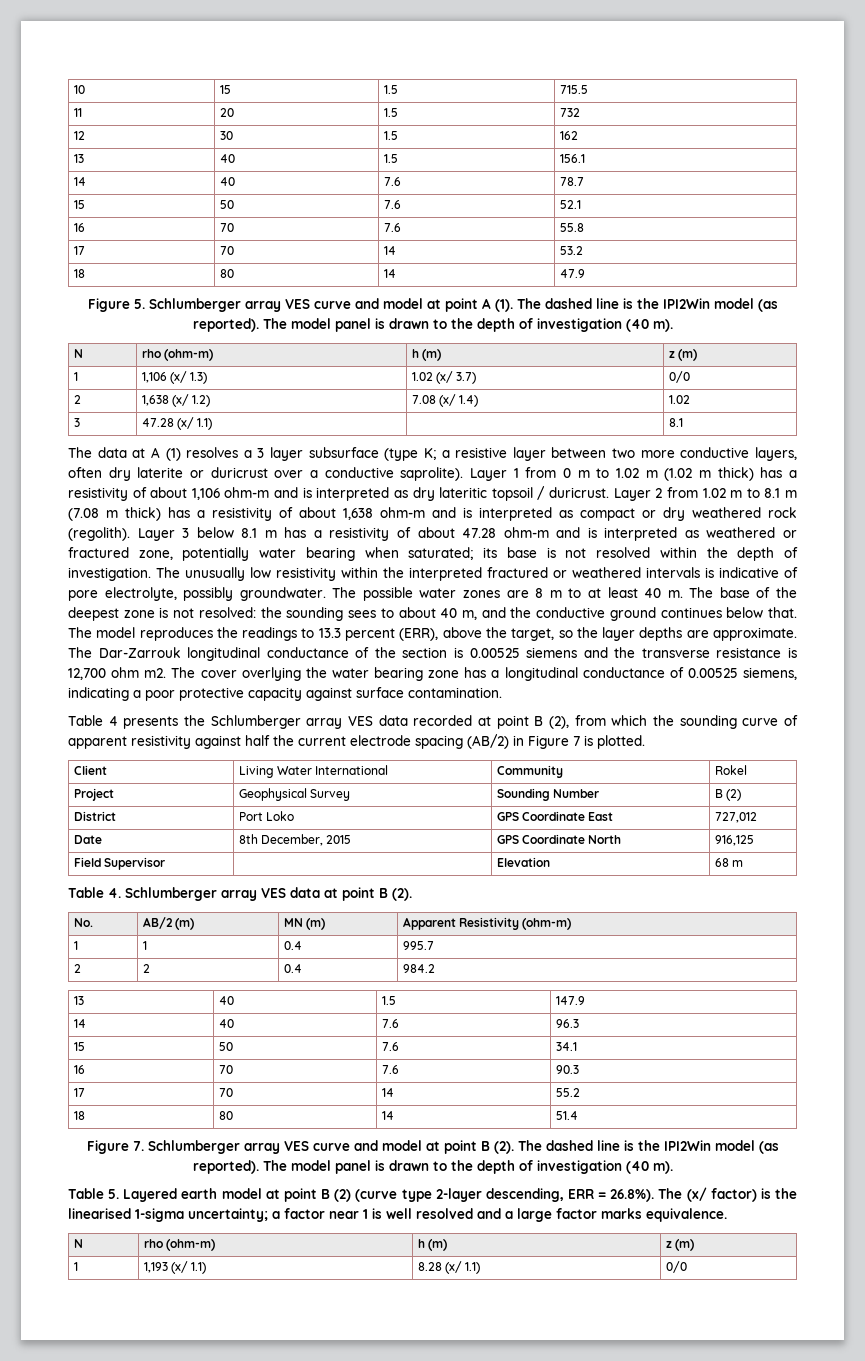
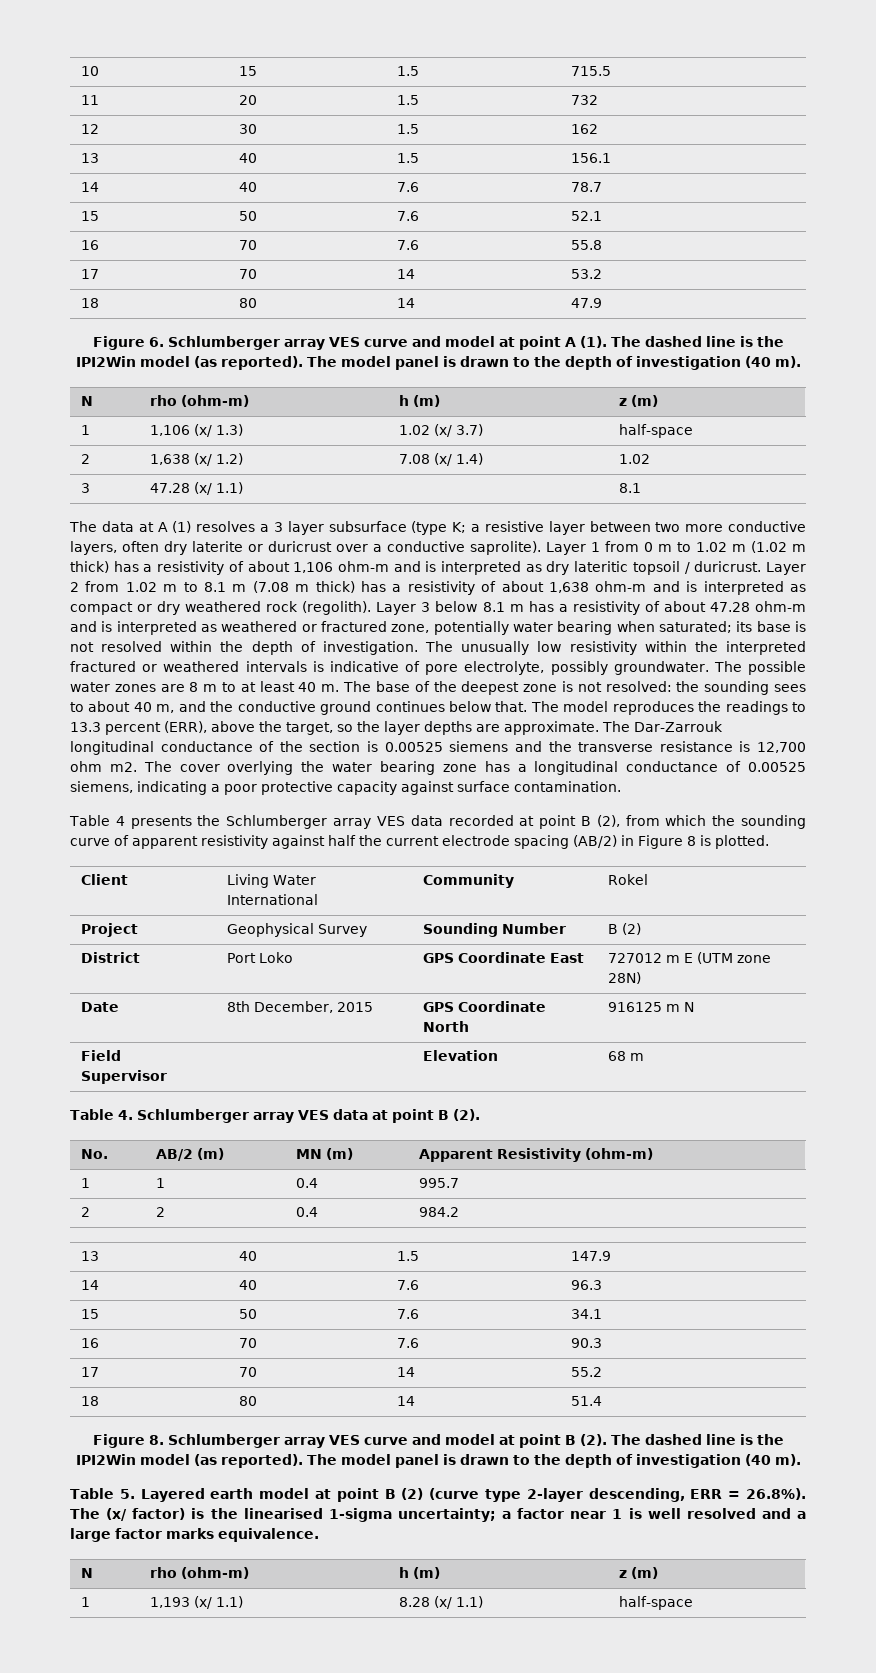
[133,299,145,309] 5. -> [148,337,164,347] 6.
[668,371,690,383] 0/0 -> [618,424,693,438] half-space
[573,736,580,746] 7 -> [686,836,696,846] 8
[714,812,757,823] 727,012 -> [607,952,771,964] [607,972,641,984] 727012 m E (UTM zone 28N)
[714,835,754,846] 916,125 -> [607,1002,694,1012] 916125 m N
[132,1141,144,1151] 7. -> [148,1435,164,1445] 8.
[665,1261,687,1273] 0/0 -> [618,1596,693,1610] half-space

